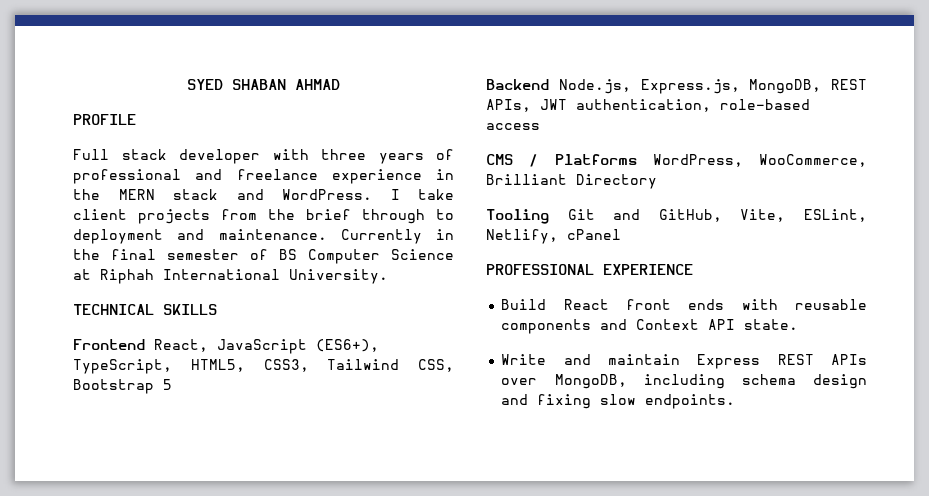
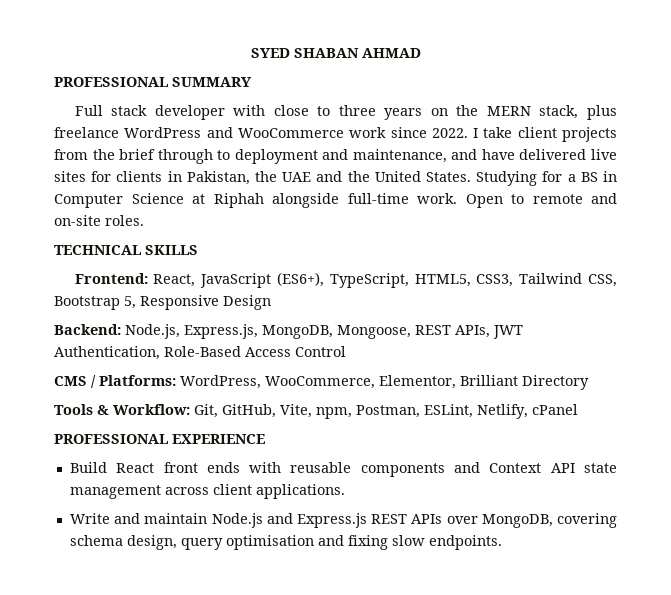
[73,114,136,125] PROFILE -> [54,77,252,87] PROFESSIONAL SUMMARY
[321,149,454,164] [73,169,454,184] [73,189,372,200] three years of professional and freelance experience in the MERN stack and WordPress. -> [273,105,617,120] [54,127,468,138] close to three years on the MERN stack, plus freelance WordPress and WooCommerce work since 2022.
[218,229,454,244] [73,249,454,264] [73,269,388,284] maintenance. Currently in the final semester of BS Computer Science at Riphah International University. -> [352,149,617,163] [54,171,617,186] [54,193,617,208] [54,215,144,226] maintenance, and have delivered live sites for clients in Pakistan, the UAE and the United States. Studying for a BS in Computer Science at Riphah alongside full-time work. Open to remote and on-site roles.
[73,339,145,350] Frontend -> [74,273,148,284] Frontend:
[163,379,172,390] [486,79,549,90] 5 // Backend -> [124,295,271,310] [54,324,121,335] 5, Responsive Design // Backend:
(822, 86) none -> [337,325,411,339] Mongoose,
[576,99,810,112] [486,123,540,130] authentication, role-based access -> [54,346,346,360] Authentication, Role-Based Access Control
[554,154,637,165] Platforms -> [99,375,176,386] Platforms:
(867, 160) none -> [379,375,456,389] Elementor,
[486,209,786,224] Tooling Git and GitHub, Vite, -> [54,404,420,419] Tools & Workflow: Git, GitHub, Vite, npm, Postman,
[744,319,799,330] state. -> [584,463,617,473] [69,484,345,499] state management across client applications.
[697,354,761,369] Express -> [211,513,367,528] Node.js and Express.js
[643,374,867,389] including schema design -> [556,513,617,528] [69,535,314,550] covering schema design, query optimisation

